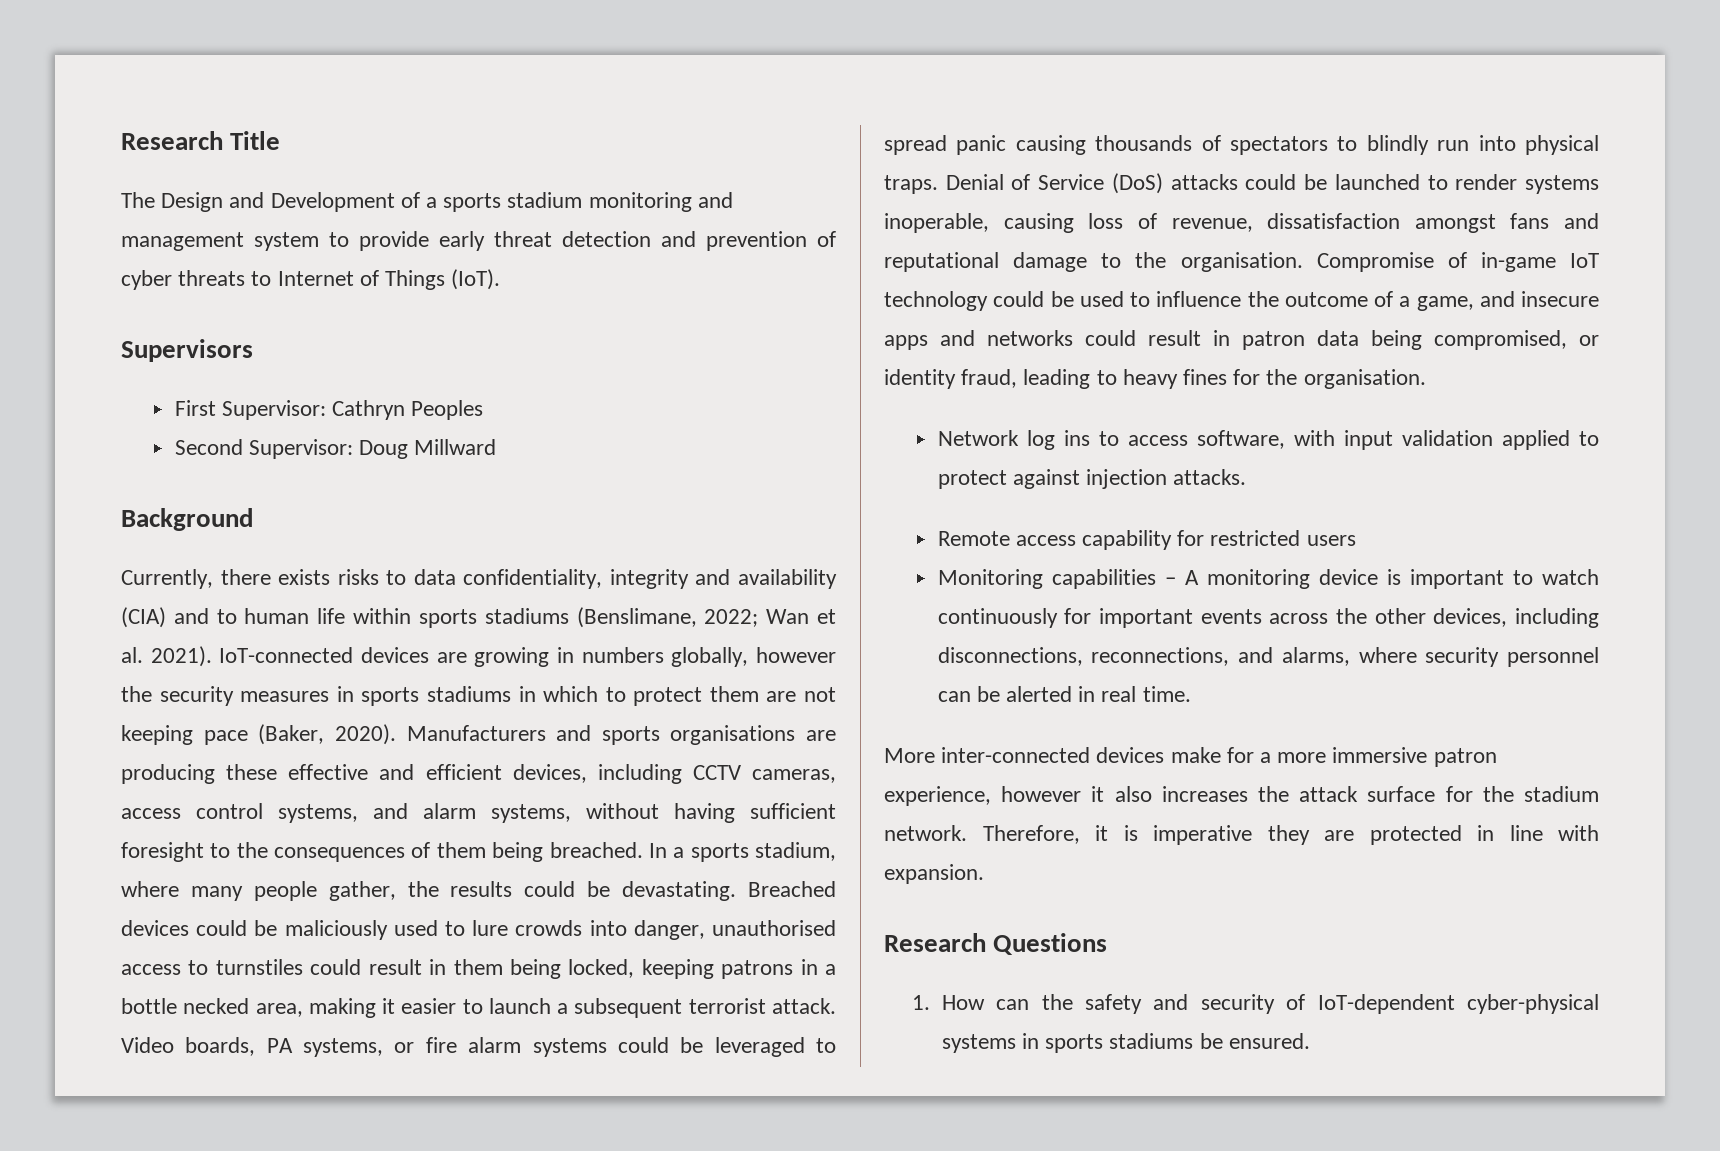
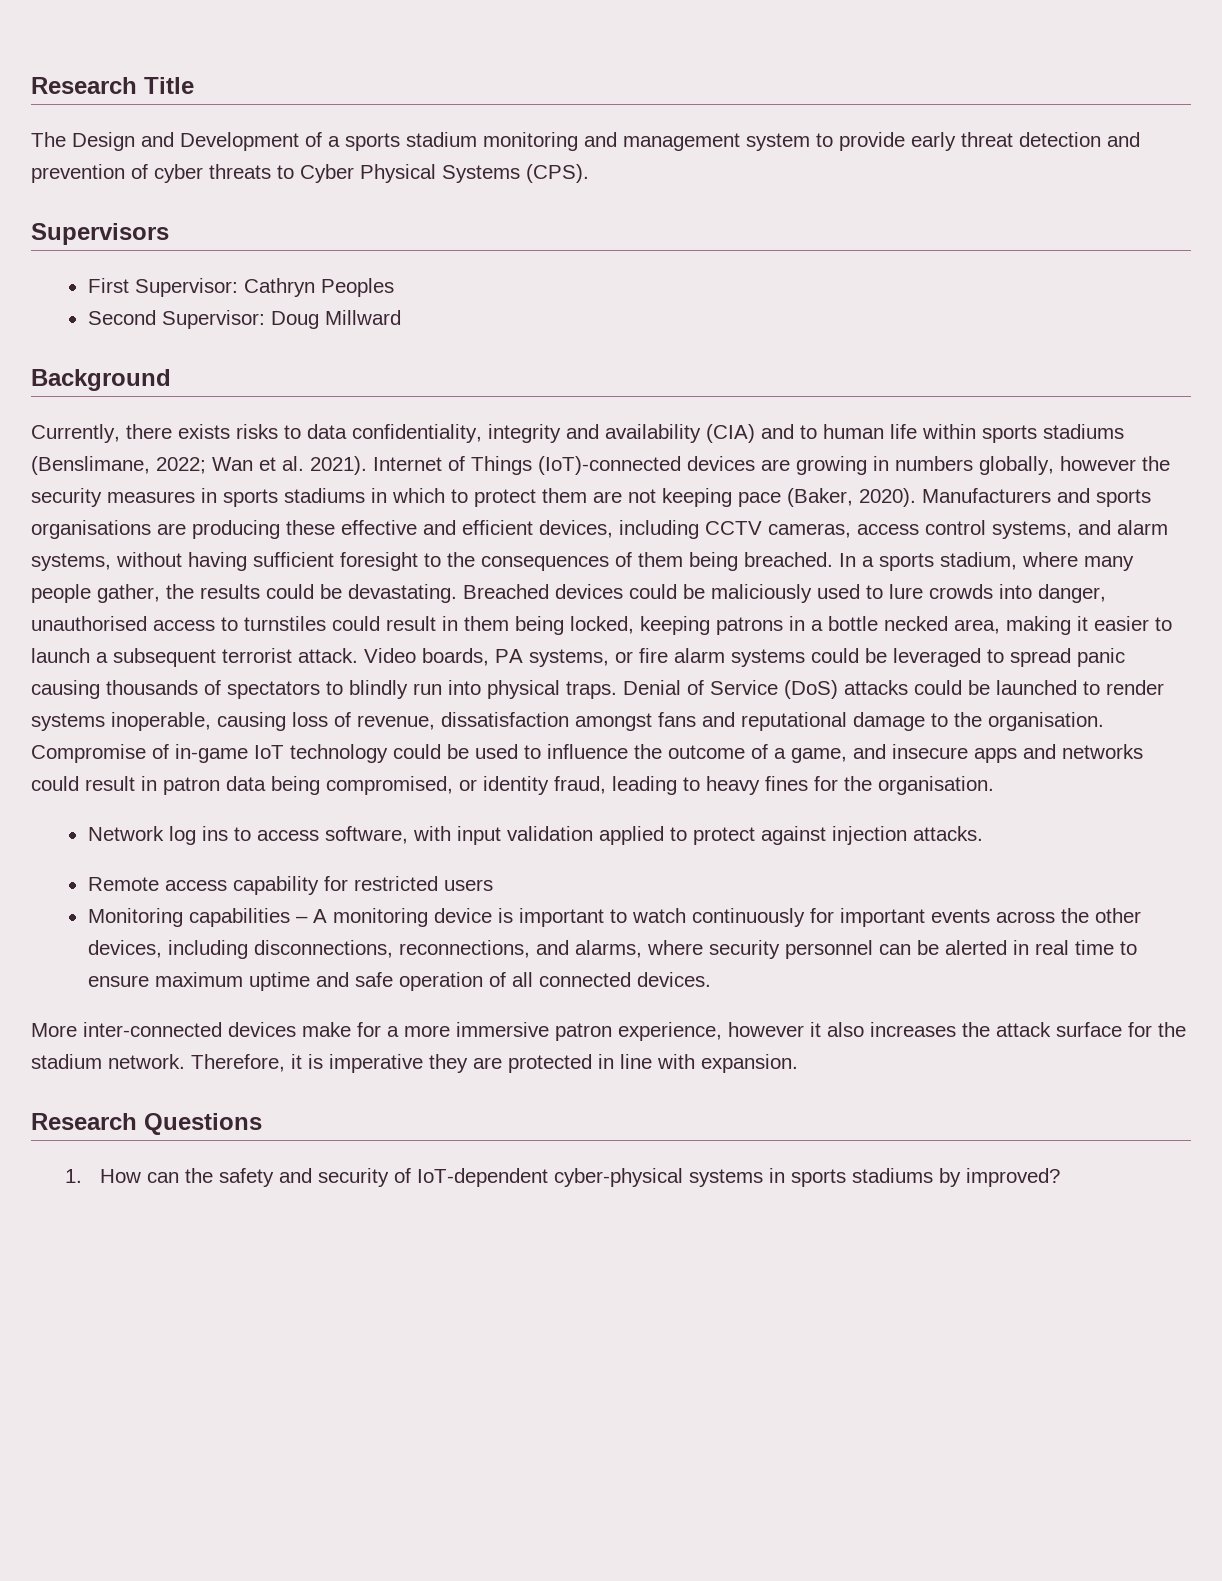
[277,269,501,290] Internet of Things (IoT). -> [300,164,589,183] Cyber Physical Systems (CPS).
[219,647,354,663] IoT-connected -> [373,456,681,475] Internet of Things (IoT)-connected
[1142,686,1191,702] time. -> [1074,940,1137,955] [87,972,711,991] time to ensure maximum uptime and safe operation of all connected devices.
[1199,1033,1310,1049] be ensured. -> [938,1168,1060,1187] by improved?

